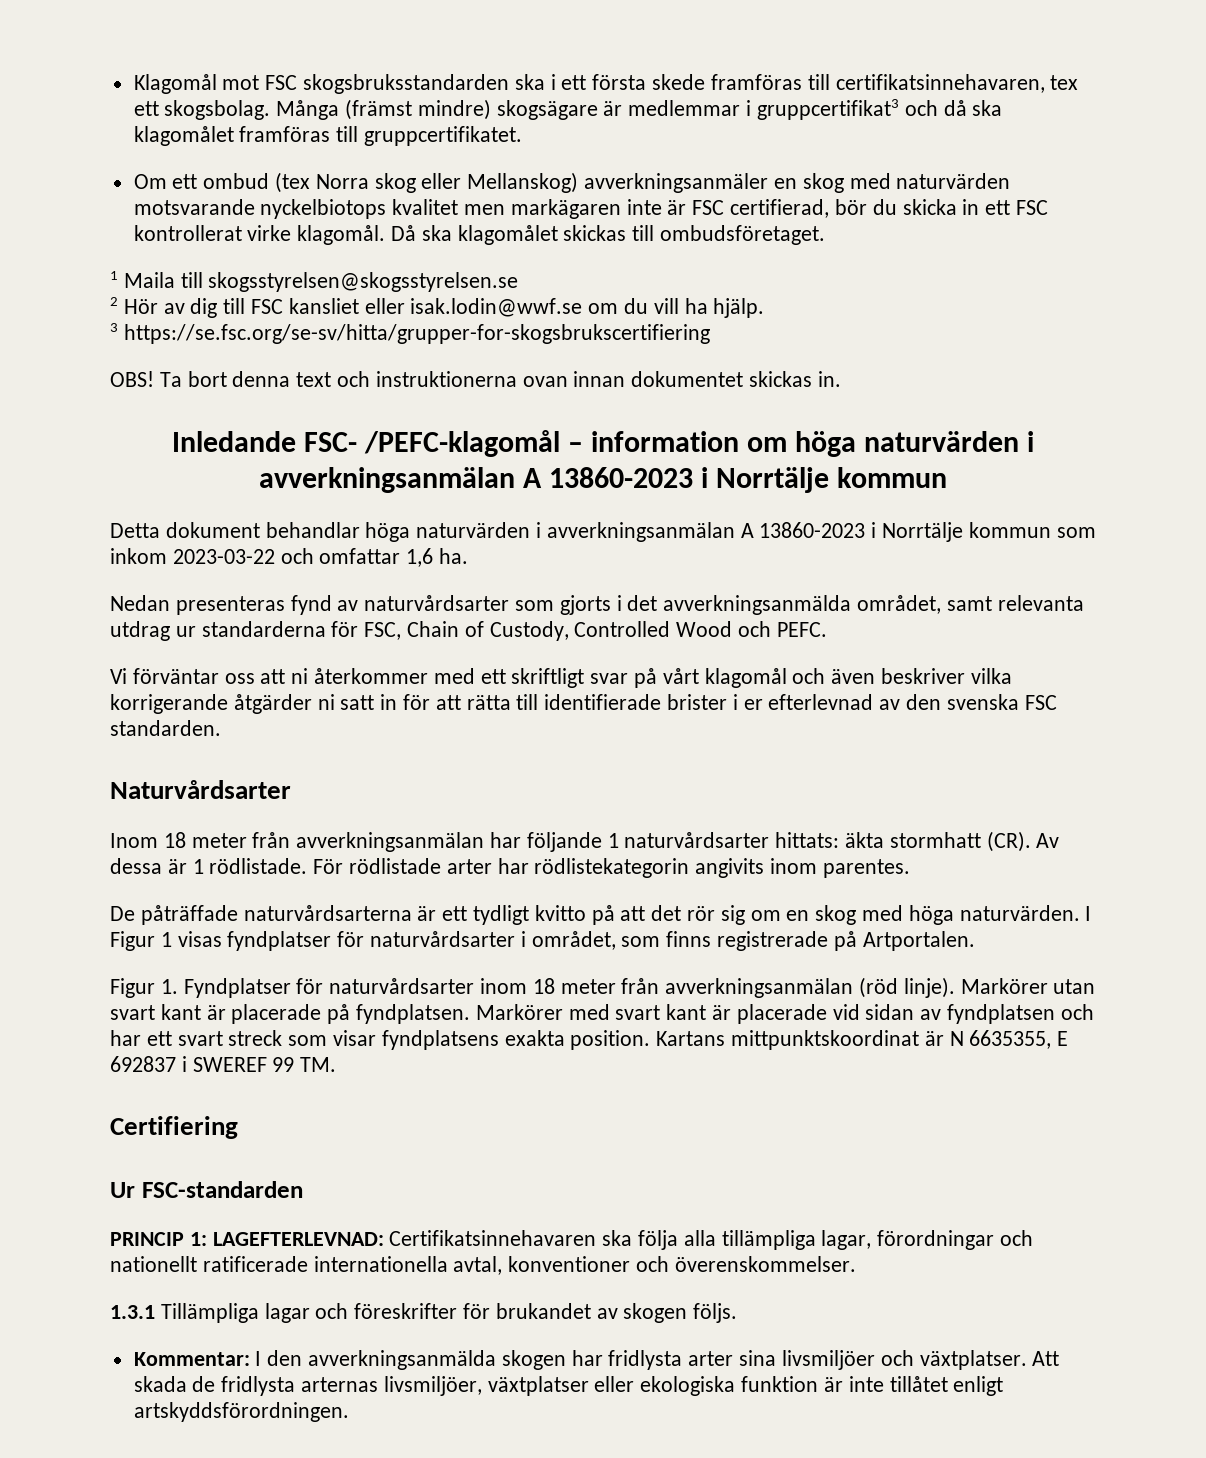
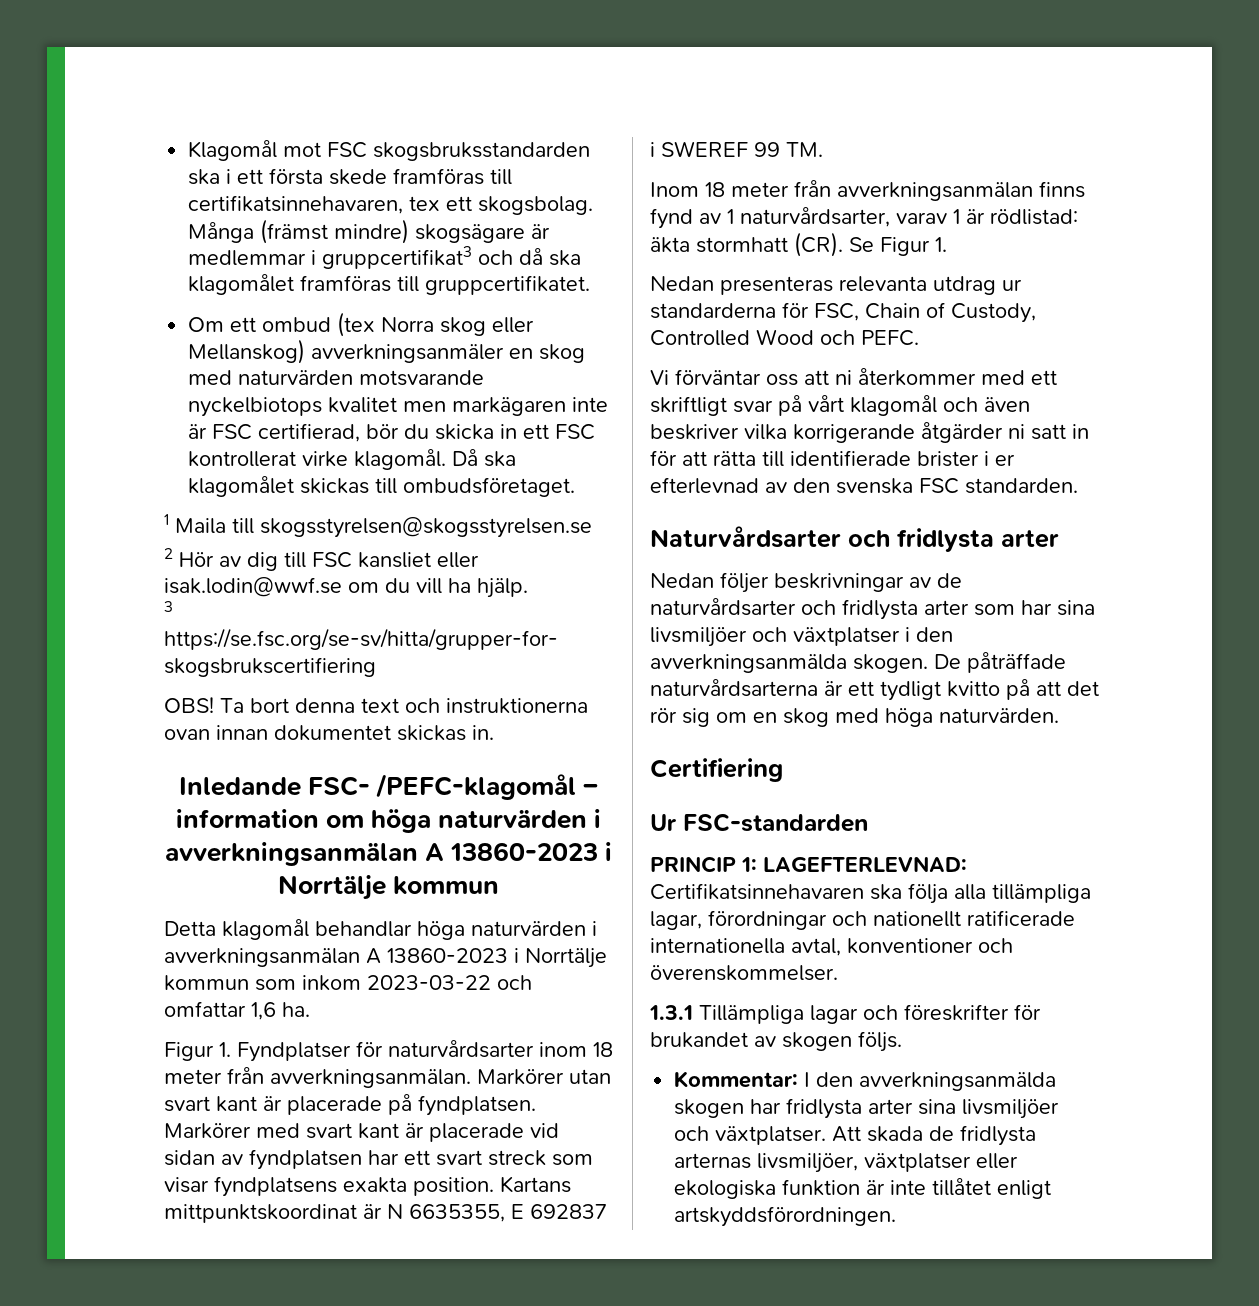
[165,522,260,538] dokument -> [222,919,309,940] klagomål
[110,595,992,615] Nedan presenteras fynd av naturvårdsarter som gjorts i det avverkningsanmälda området, samt -> [164,1040,613,1062] [164,1067,611,1088] [164,1094,536,1116] [164,1123,559,1142] [164,1149,593,1170] [164,1176,571,1197] [164,1204,607,1223] [650,141,823,157] [650,180,1085,201] [650,207,1078,229] [650,232,947,257] [650,276,833,295] Figur 1. Fyndplatser för naturvårdsarter inom 18 meter från avverkningsanmälan. Markörer utan svart kant är placerade på fyndplatsen. Markörer med svart kant är placerade vid sidan av fyndplatsen har ett svart streck som visar fyndplatsens exakta position. Kartans mittpunktskoordinat är N 6635355, E 692837 i SWEREF 99 TM. // Inom 18 meter från avverkningsanmälan finns fynd av 1 naturvårdsarter, varav 1 är rödlistad: äkta stormhatt (CR). Se Figur 1. // Nedan presenteras
[110,831,1060,852] [110,858,910,878] // Inom 18 meter från avverkningsanmälan har följande 1 naturvårdsarter hittats: äkta stormhatt (CR). Av dessa är 1 rödlistade. För rödlistade arter har rödlistekategorin angivits inom parentes. // -> [848,528,1059,552] [650,572,962,593] [650,598,1095,620] [650,627,953,647] [650,654,928,673] och fridlysta arter // Nedan följer beskrivningar av de naturvårdsarter och fridlysta arter som har sina livsmiljöer och växtplatser i den avverkningsanmälda skogen.
[1085,906,1092,921] [110,931,975,951] [110,977,1096,998] [110,1004,1094,1024] [110,1030,1069,1050] [110,1056,337,1072] I Figur 1 visas fyndplatser för naturvårdsarter i området, som finns registrerade på Artportalen. // Figur 1. Fyndplatser för naturvårdsarter inom 18 meter från avverkningsanmälan (röd linje). Markörer utan svart kant är placerade på fyndplatsen. Markörer med svart kant är placerade vid sidan av fyndplatsen och har ett svart streck som visar fyndplatsens exakta position. Kartans mittpunktskoordinat är N 6635355, E 692837 i SWEREF 99 TM. -> (1059, 715) none

